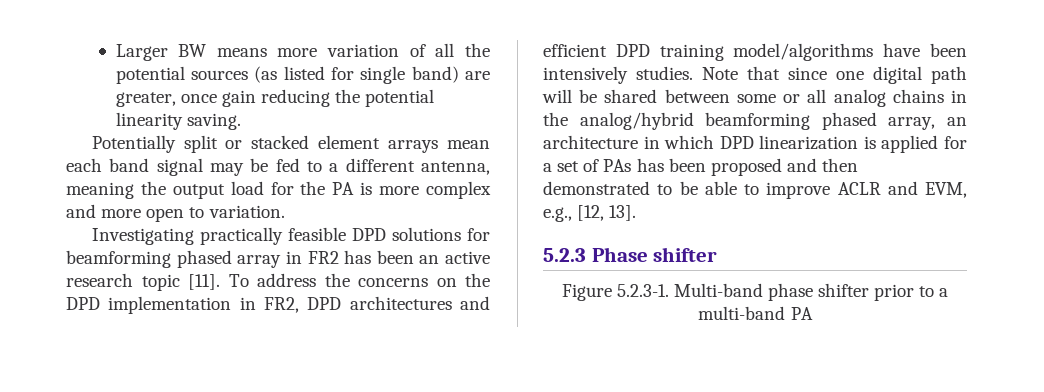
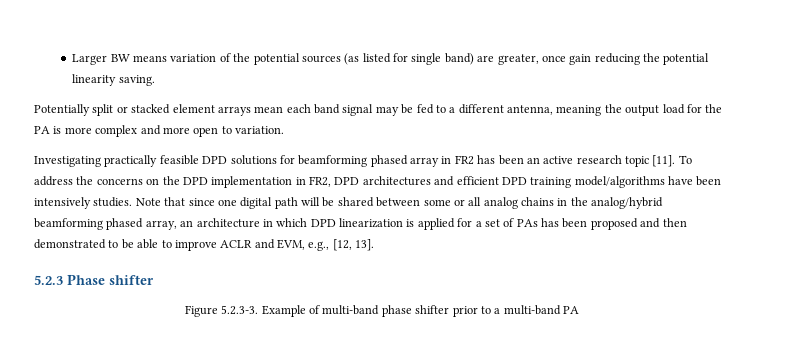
[277,48,318,57] more -> (168, 58) none
[435,43,455,57] all -> (231, 57) none
[616,283,763,297] 5.2.3-1. Multi-band -> [221,305,380,317] 5.2.3-3. Example of multi-band

